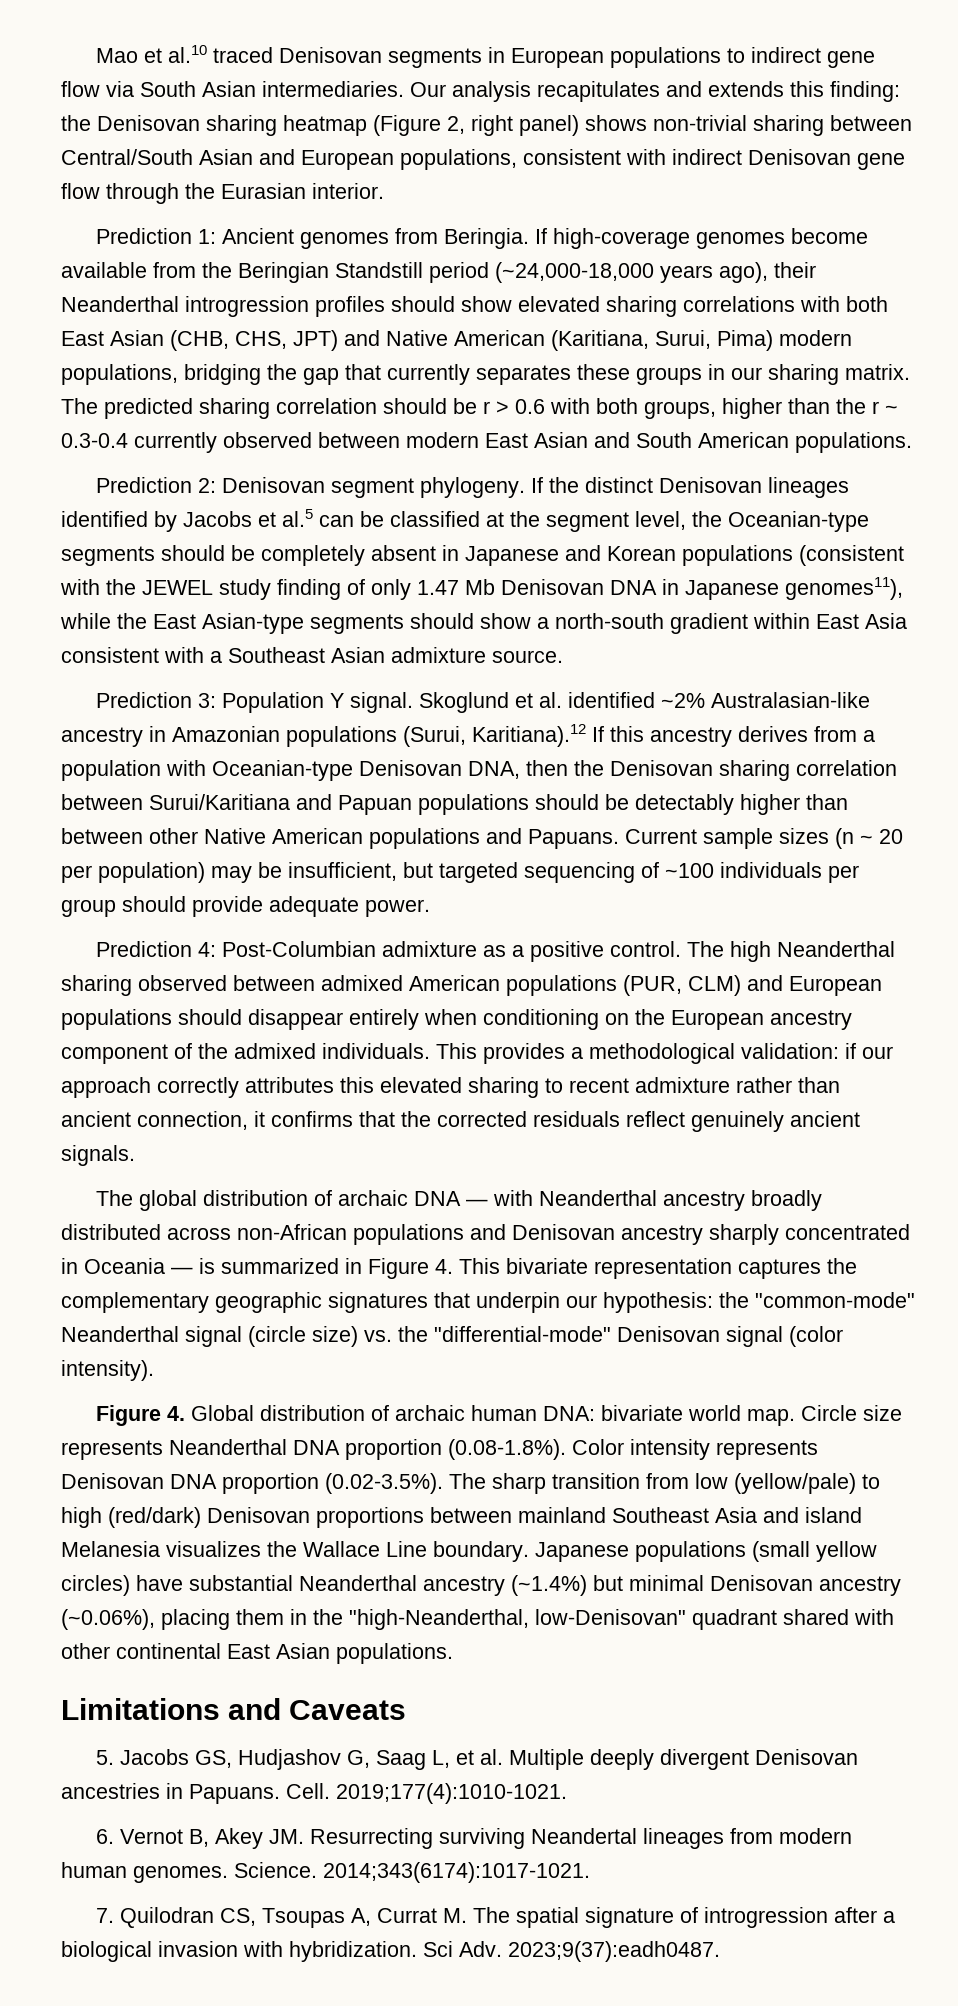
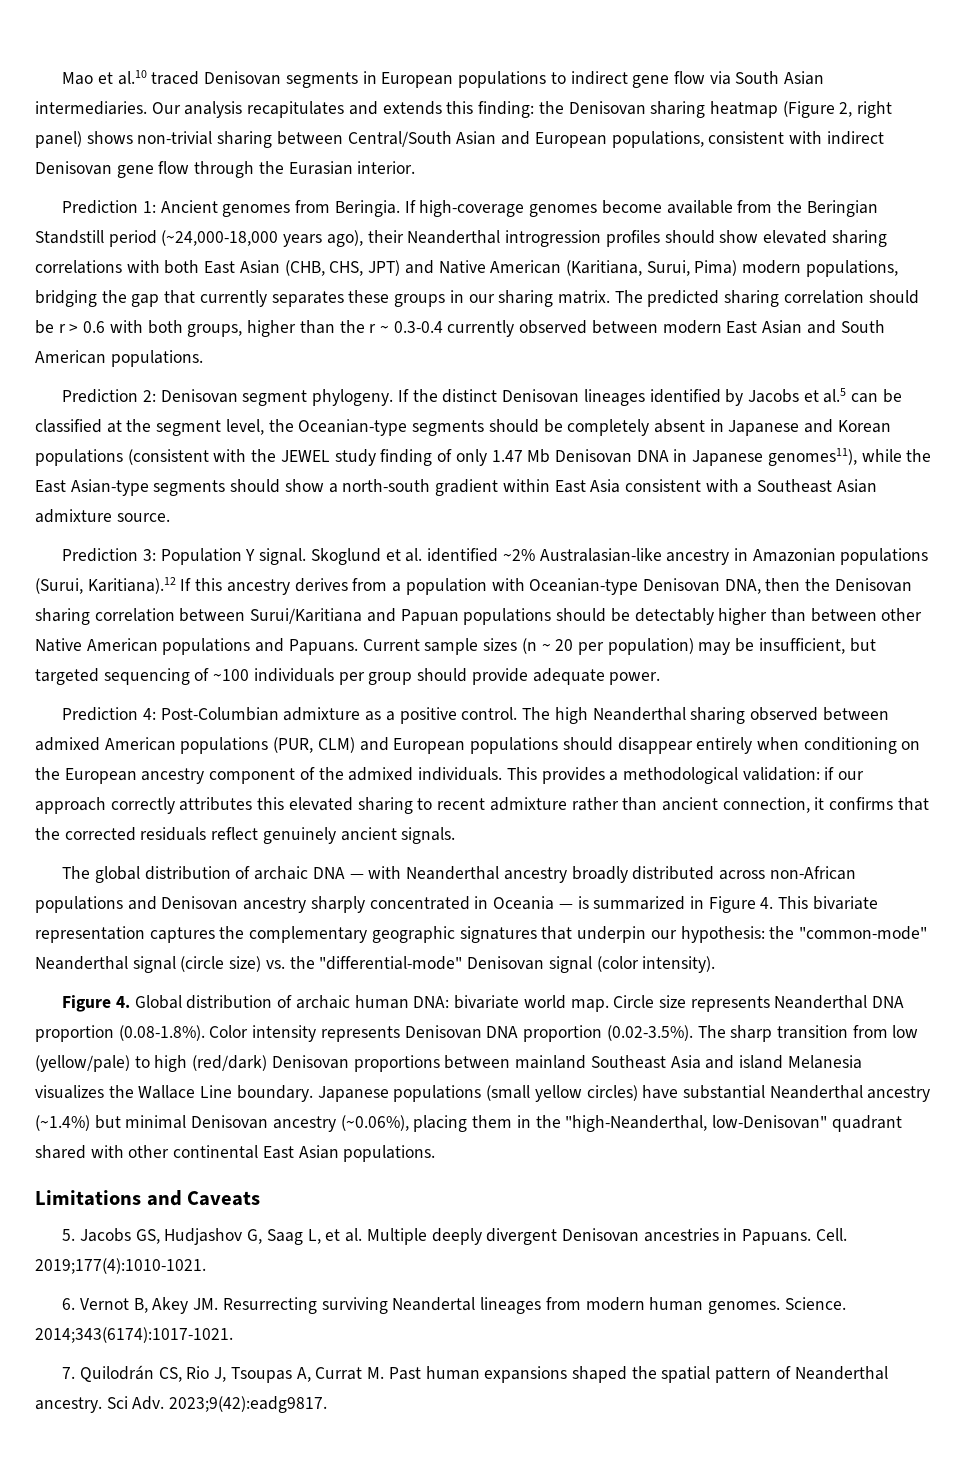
[119,1907,895,1928] [61,1941,417,1962] Quilodran CS, Tsoupas A, Currat M. The spatial signature of introgression after a biological invasion with hybridization. -> [80,1365,888,1383] [35,1397,102,1413] Quilodrán CS, Rio J, Tsoupas A, Currat M. Past human expansions shaped the spatial pattern of Neanderthal ancestry.
[508,1941,720,1962] 2023;9(37):eadh0487. -> [169,1396,328,1413] 2023;9(42):eadg9817.

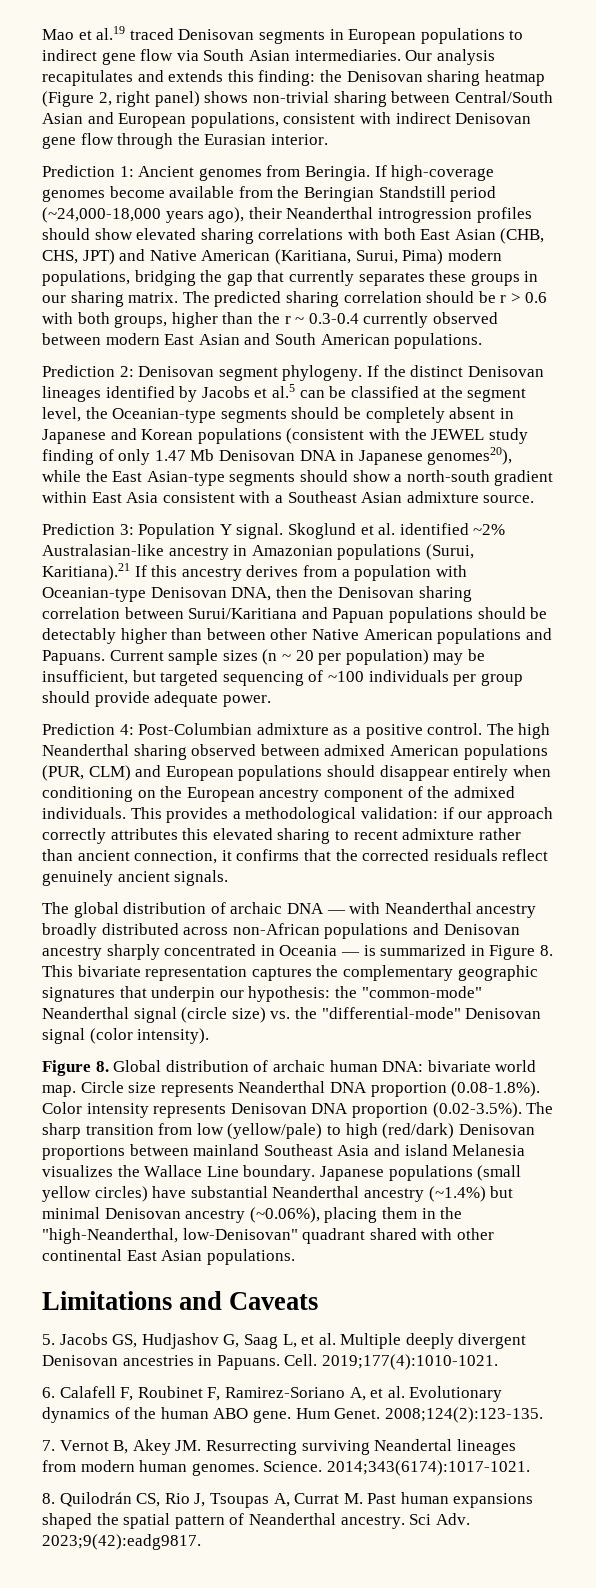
[117,70,147,85] al.10 -> [96,26,126,40] al.19
[767,448,857,466] genomes11), -> [427,447,513,465] genomes20),
[87,577,176,594] Karitiana).12 -> [42,563,130,581] Karitiana).21
[760,897,774,909] 4. -> [539,945,553,956] 8.
[116,996,131,1008] 4. -> [95,1061,109,1072] 8.
(76, 1304) none -> [59,1386,503,1402] [42,1407,543,1423] [42,1440,55,1451] Calafell F, Roubinet F, Ramirez-Soriano A, et al. Evolutionary dynamics of the human ABO gene. Hum Genet. 2008;124(2):123-135. // 7.
[62,1367,76,1379] 7. -> [42,1493,55,1504] 8.

